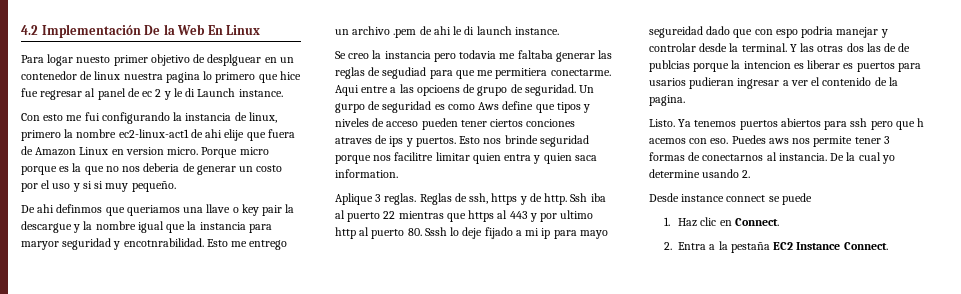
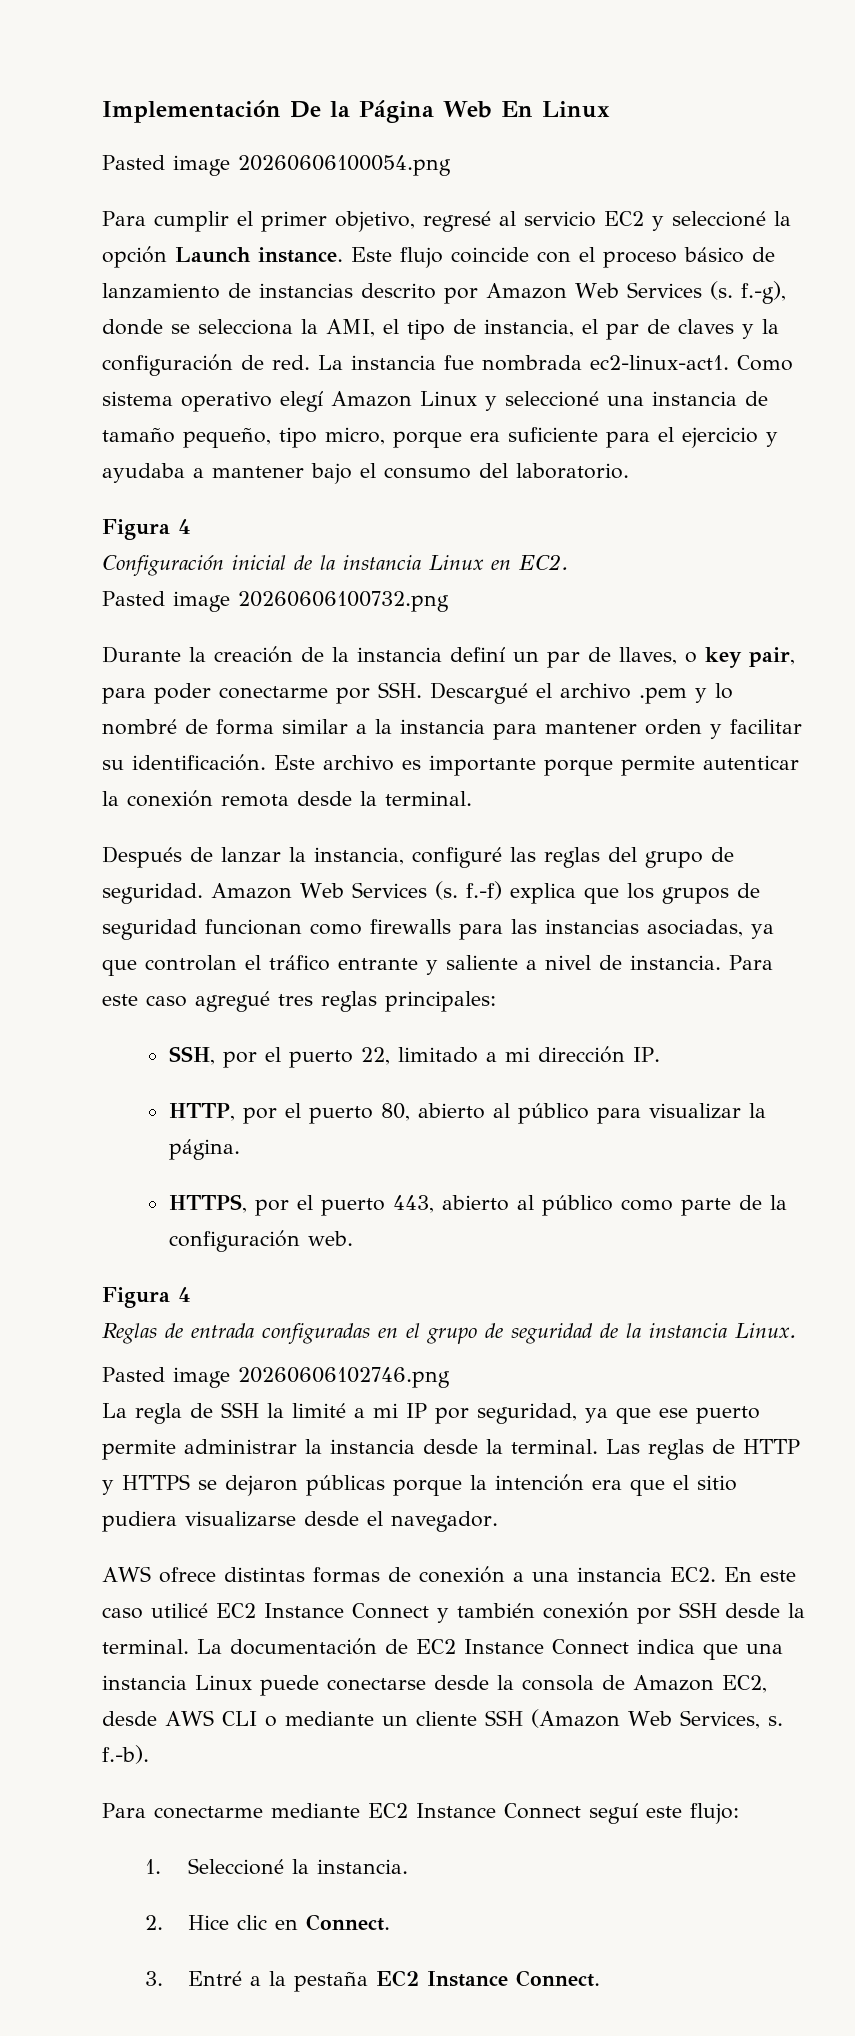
[21,25,38,35] 4.2 -> (102, 111) none
(175, 29) none -> [359,100,434,123] Página
[21,54,294,66] [21,71,301,83] [21,88,283,100] [21,112,277,124] [21,129,295,141] [21,146,269,158] [21,163,283,175] [21,180,176,192] [21,204,295,216] [21,221,272,233] [21,238,288,250] [335,26,559,38] [335,50,613,62] [335,67,611,79] [335,84,595,96] [335,101,591,113] [335,118,576,130] [335,135,589,147] [335,152,597,164] [335,169,398,178] [335,193,606,205] [335,210,594,222] [335,227,608,239] [649,26,888,38] [649,43,911,52] [649,60,921,72] [649,77,898,89] [649,95,685,106] [649,118,925,130] [649,135,890,147] [649,152,895,164] [649,169,751,178] [649,193,812,205] [663,217,698,227] Para logar nuesto primer objetivo de desplguear en un contenedor de linux nuestra pagina lo primero que hice fue regresar al panel de ec 2 y le di Launch instance. // Con esto me fui configurando la instancia de linux, primero la nombre ec2-linux-act1 de ahi elije que fuera de Amazon Linux en version micro. Porque micro porque es la que no nos deberia de generar un costo por el uso y si si muy pequeño. // De ahi definmos que queriamos una llave o key pair la descargue y la nombre igual que la instancia para maryor seguridad y encotnrabilidad. Esto me entrego un archivo .pem de ahi le di launch instance. // Se creo la instancia pero todavia me faltaba generar las reglas de segudiad para que me permitiera conectarme. Aqui entre a las opcioens de grupo de seguridad. Un gurpo de seguridad es como Aws define que tipos y niveles de acceso pueden tener ciertos conciones atraves de ips y puertos. Esto nos brinde seguridad porque nos facilitre limitar quien entra y quien saca information. // Aplique 3 reglas. Reglas de ssh, https y de http. Ssh iba al puerto 22 mientras que https al 443 y por ultimo http al puerto 80. Sssh lo deje fijado a mi ip para mayo segureidad dado que con espo podria manejar y controlar desde la terminal. Y las otras dos las de de publcias porque la intencion es liberar es puertos para usarios pudieran ingresar a ver el contenido de la pagina. // Listo. Ya tenemos puertos abiertos para ssh pero que h acemos con eso. Puedes aws nos permite tener 3 formas de conectarnos al instancia. De la cual yo determine usando 2. // Desde instance connect se puede // 1. Haz -> [102,155,451,176] [102,211,791,232] [102,246,775,268] [102,281,786,304] [102,319,779,340] [102,354,793,376] [102,391,768,412] [102,427,778,448] [102,463,629,484] [102,519,191,540] [102,554,568,576] [102,591,449,612] [102,646,795,668] [102,682,733,704] [102,719,802,740] [102,754,799,776] [102,790,472,807] [102,846,734,868] [102,881,760,904] [102,919,774,940] [102,955,773,976] [102,991,496,1012] [168,1046,660,1068] [168,1103,766,1124] [168,1139,240,1160] [168,1194,787,1216] [168,1230,353,1252] [102,1287,191,1308] [102,1323,796,1344] [102,1367,450,1388] [102,1402,760,1424] [102,1439,800,1460] [102,1474,737,1496] [102,1511,498,1532] [102,1566,796,1583] [102,1602,805,1624] [102,1638,783,1660] [102,1675,767,1696] [102,1709,783,1729] [102,1745,149,1764] [102,1803,739,1824] [144,1858,408,1875] [144,1915,229,1930] Pasted image 20260606100054.png // Para cumplir el primer objetivo, regresé al servicio EC2 y seleccioné la opción Launch instance. Este flujo coincide con el proceso básico de lanzamiento de instancias descrito por Amazon Web Services (s. f.-g), donde se selecciona la AMI, el tipo de instancia, el par de claves y la configuración de red. La instancia fue nombrada ec2-linux-act1. Como sistema operativo elegí Amazon Linux y seleccioné una instancia de tamaño pequeño, tipo micro, porque era suficiente para el ejercicio y ayudaba a mantener bajo el consumo del laboratorio. // Figura 4 // Configuración inicial de la instancia Linux en EC2. // Pasted image 20260606100732.png // Durante la creación de la instancia definí un par de llaves, o key pair, para poder conectarme por SSH. Descargué el archivo .pem y lo nombré de forma similar a la instancia para mantener orden y facilitar su identificación. Este archivo es importante porque permite autenticar la conexión remota desde la terminal. // Después de lanzar la instancia, configuré las reglas del grupo de seguridad. Amazon Web Services (s. f.-f) explica que los grupos de seguridad funcionan como firewalls para las instancias asociadas, ya que controlan el tráfico entrante y saliente a nivel de instancia. Para este caso agregué tres reglas principales: // SSH, por el puerto 22, limitado a mi dirección IP. // HTTP, por el puerto 80, abierto al público para visualizar la página. // HTTPS, por el puerto 443, abierto al público como parte de la configuración web. // Figura 4 // Reglas de entrada configuradas en el grupo de seguridad de la instancia Linux. // Pasted image 20260606102746.png // La regla de SSH la limité a mi IP por seguridad, ya que ese puerto permite administrar la instancia desde la terminal. Las reglas de HTTP y HTTPS se dejaron públicas porque la intención era que el sitio pudiera visualizarse desde el navegador. // AWS ofrece distintas formas de conexión a una instancia EC2. En este caso utilicé EC2 Instance Connect y también conexión por SSH desde la terminal. La documentación de EC2 Instance Connect indica que una instancia Linux puede conectarse desde la consola de Amazon EC2, desde AWS CLI o mediante un cliente SSH (Amazon Web Services, s. f.-b). // Para conectarme mediante EC2 Instance Connect seguí este flujo: // 1. Seleccioné la instancia. // 2. Hice
[663,242,707,250] 2. Entra -> [144,1971,242,1986] 3. Entré

